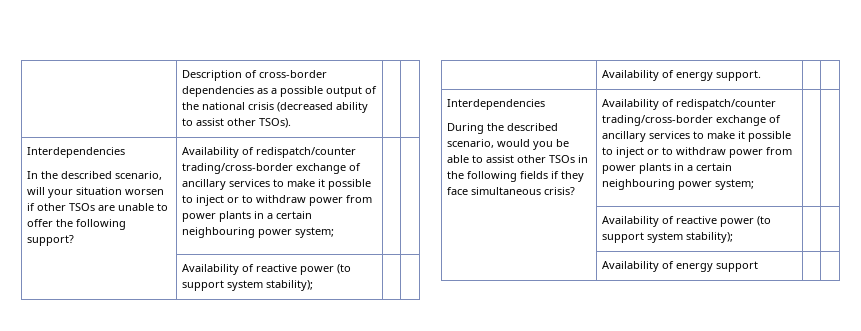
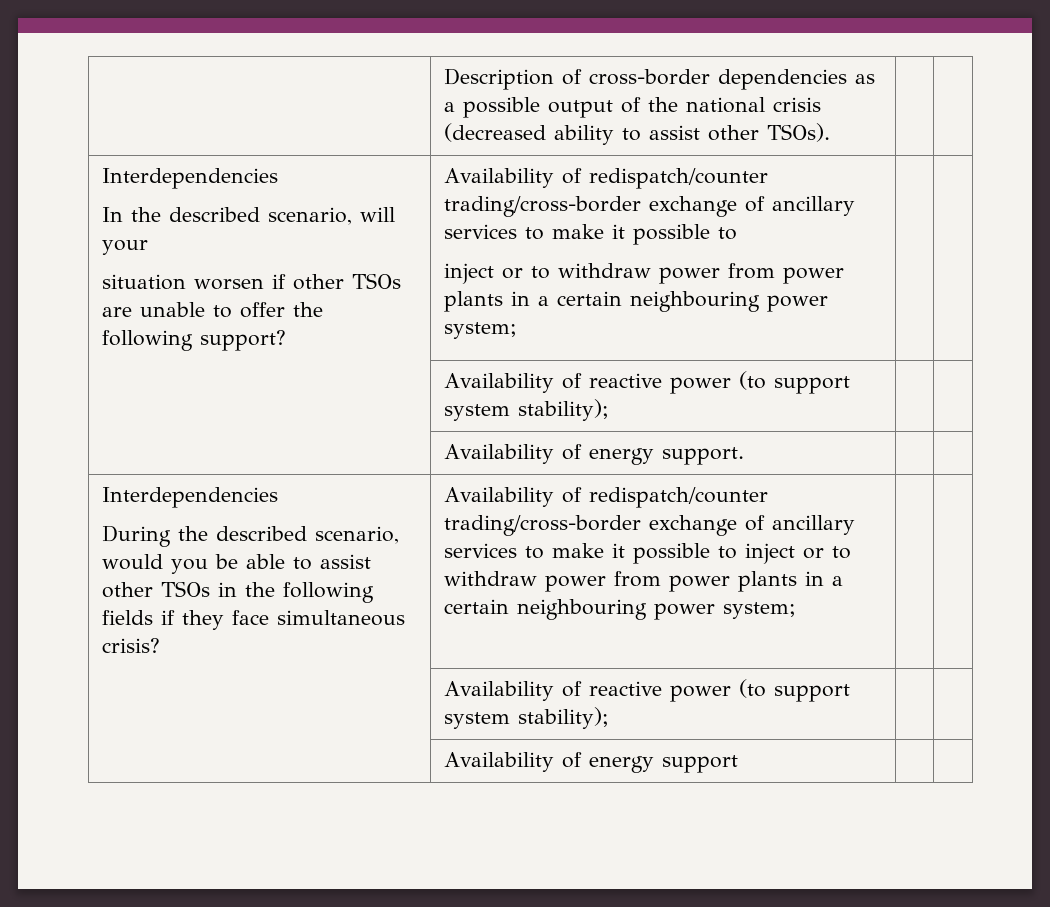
(73, 193) none -> (148, 247) //
(193, 199) none -> (737, 233) //

